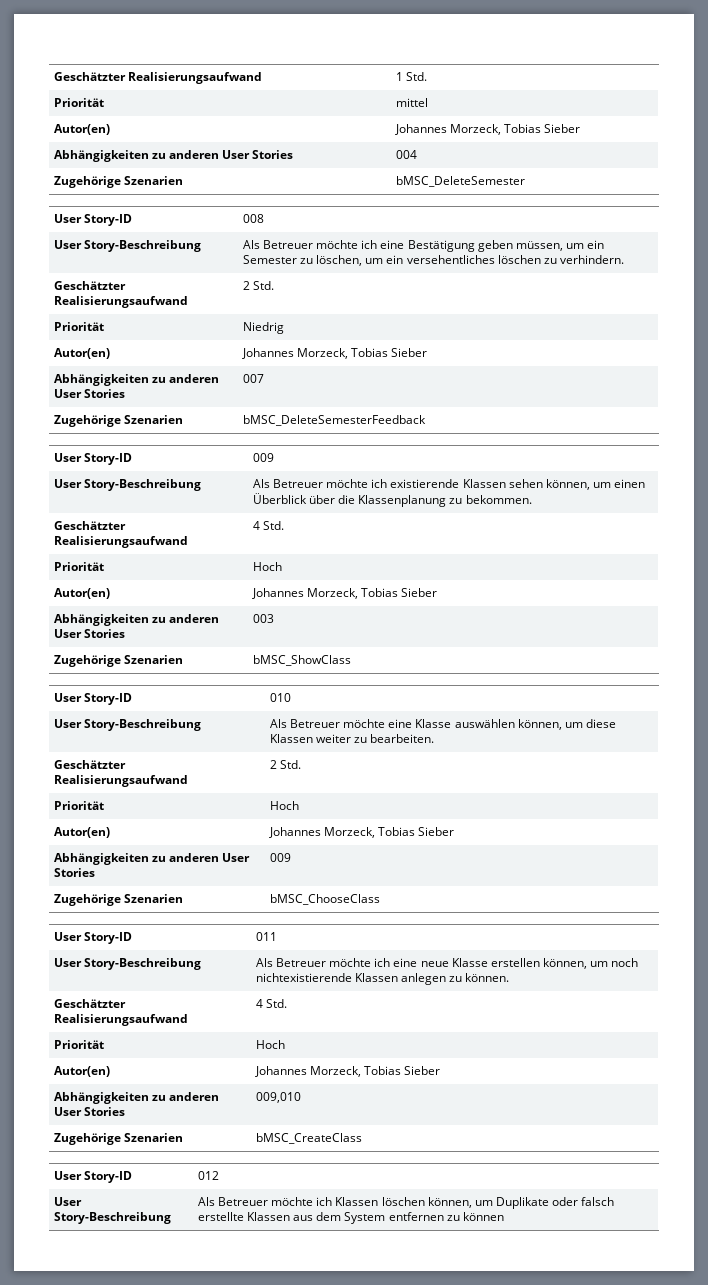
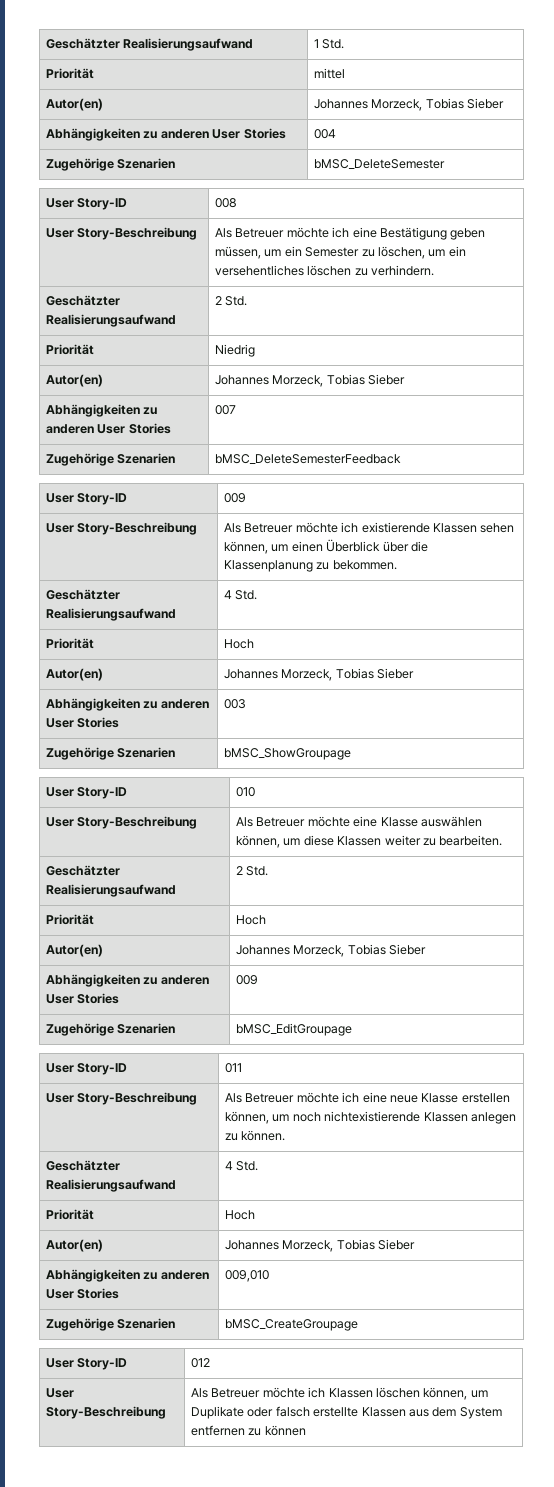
[253,655,352,666] bMSC_ShowClass -> [224,748,352,760] bMSC_ShowGroupage
[270,894,381,905] bMSC_ChooseClass -> [236,1023,353,1036] bMSC_EditGroupage
[256,1133,363,1144] bMSC_CreateClass -> [225,1319,359,1331] bMSC_CreateGroupage

